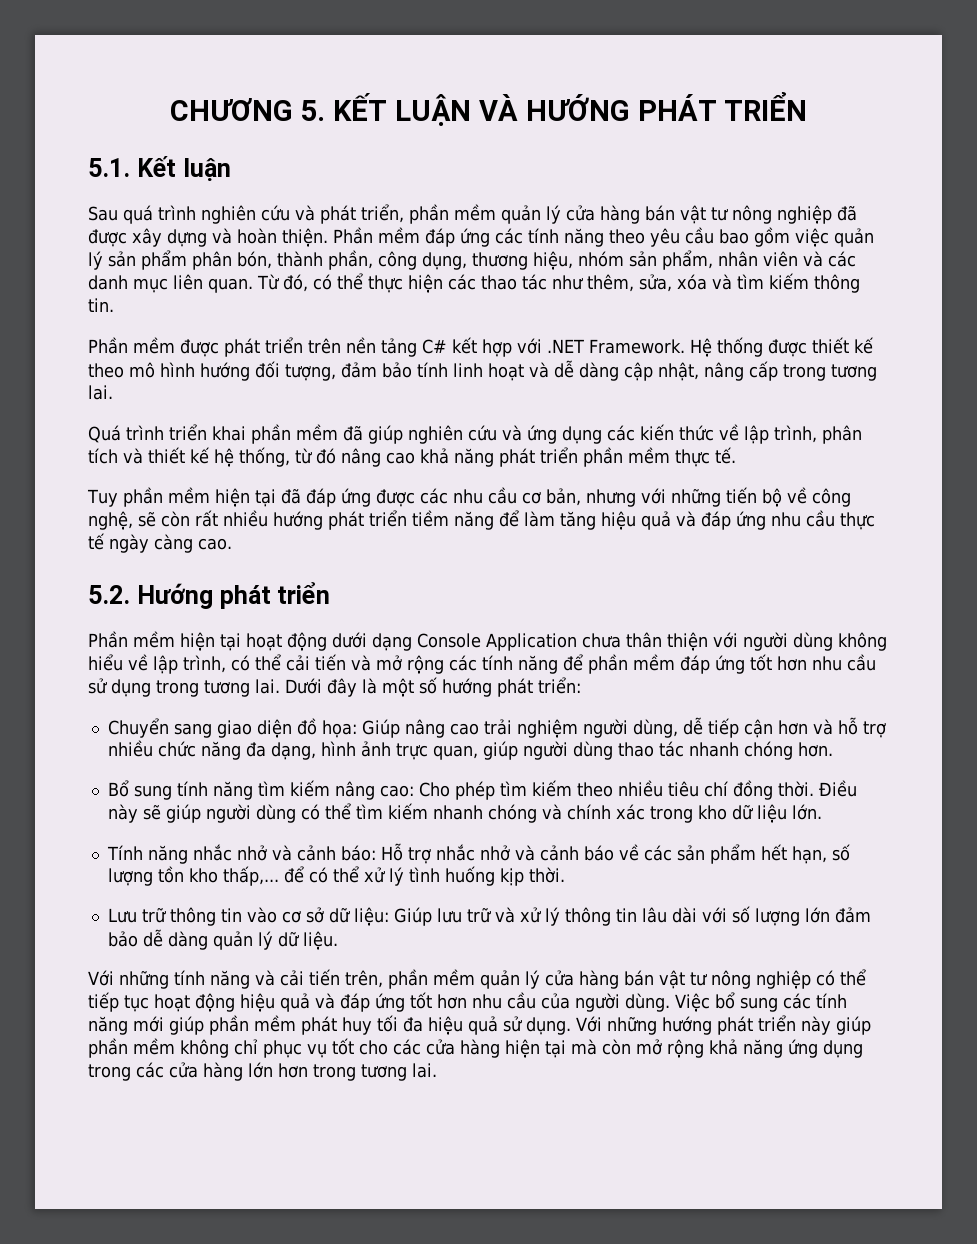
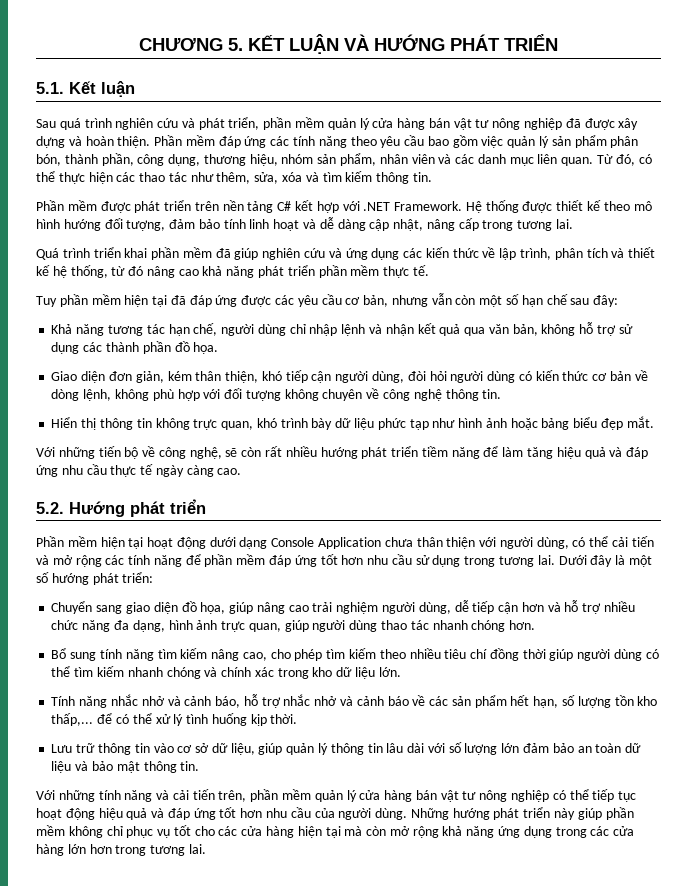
[452,489,483,504] nhu -> [297,295,318,307] yêu
[640,488,666,504] với -> [431,293,619,307] [51,322,633,336] [51,341,219,354] [51,370,648,383] [51,388,502,401] [51,416,654,430] [36,447,55,457] vẫn còn một số hạn chế sau đây: // Khả năng tương tác hạn chế, người dùng chỉ nhập lệnh và nhận kết quả qua văn bản, không hỗ trợ sử dụng các thành phần đồ họa. // Giao diện đơn giản, kém thân thiện, khó tiếp cận người dùng, đòi hỏi người dùng có kiến thức cơ bản về dòng lệnh, không phù hợp với đối tượng không chuyên về công nghệ thông tin. // Hiển thị thông tin không trực quan, khó trình bày dữ liệu phức tạp như hình ảnh hoặc bảng biểu đẹp mắt. // Với
[793,632,887,651] [88,654,226,674] dùng không hiểu về lập trình, -> [536,537,569,549] dùng,
[321,719,400,738] họa: Giúp -> [200,602,254,614] họa, giúp
[379,782,450,797] cao: Cho -> [242,649,291,661] cao, cho
[777,780,857,797] [107,804,161,823] thời. Điều này sẽ -> [522,649,546,659] thời
[340,843,403,861] báo: Hỗ -> [215,694,258,708] báo, hỗ
[353,907,541,926] liệu: Giúp lưu trữ và xử -> [230,743,315,755] liệu, giúp quản
[142,929,338,950] dễ dàng quản lý dữ liệu. -> [577,743,642,753] [51,761,200,773] an toàn dữ liệu và bảo mật thông tin.
[675,992,847,1012] [88,1015,657,1035] Việc bổ sung các tính năng mới giúp phần mềm phát huy tối đa hiệu quả sử dụng. Với những -> [410,808,449,820] Những

